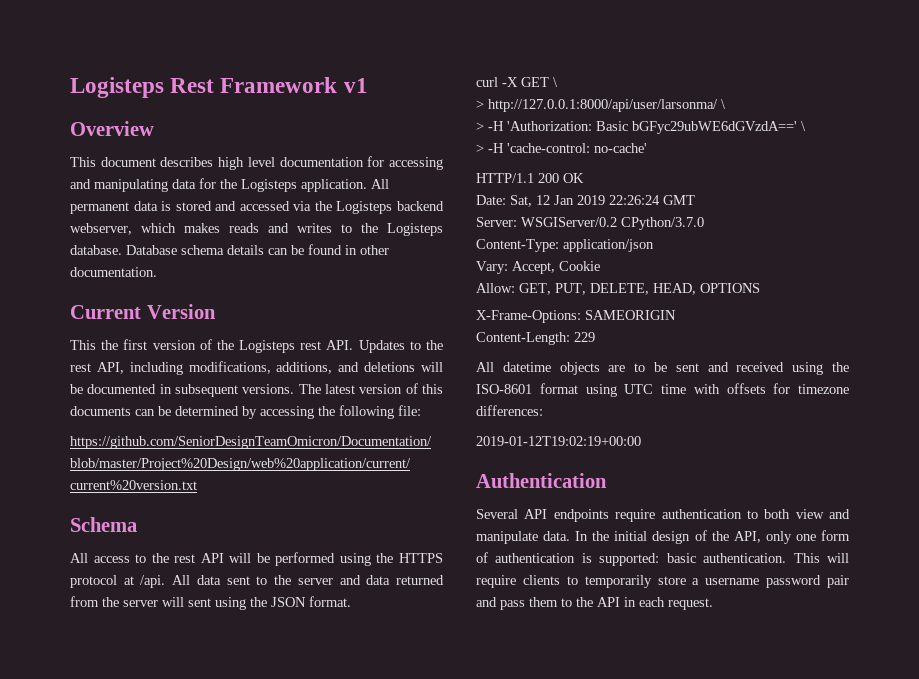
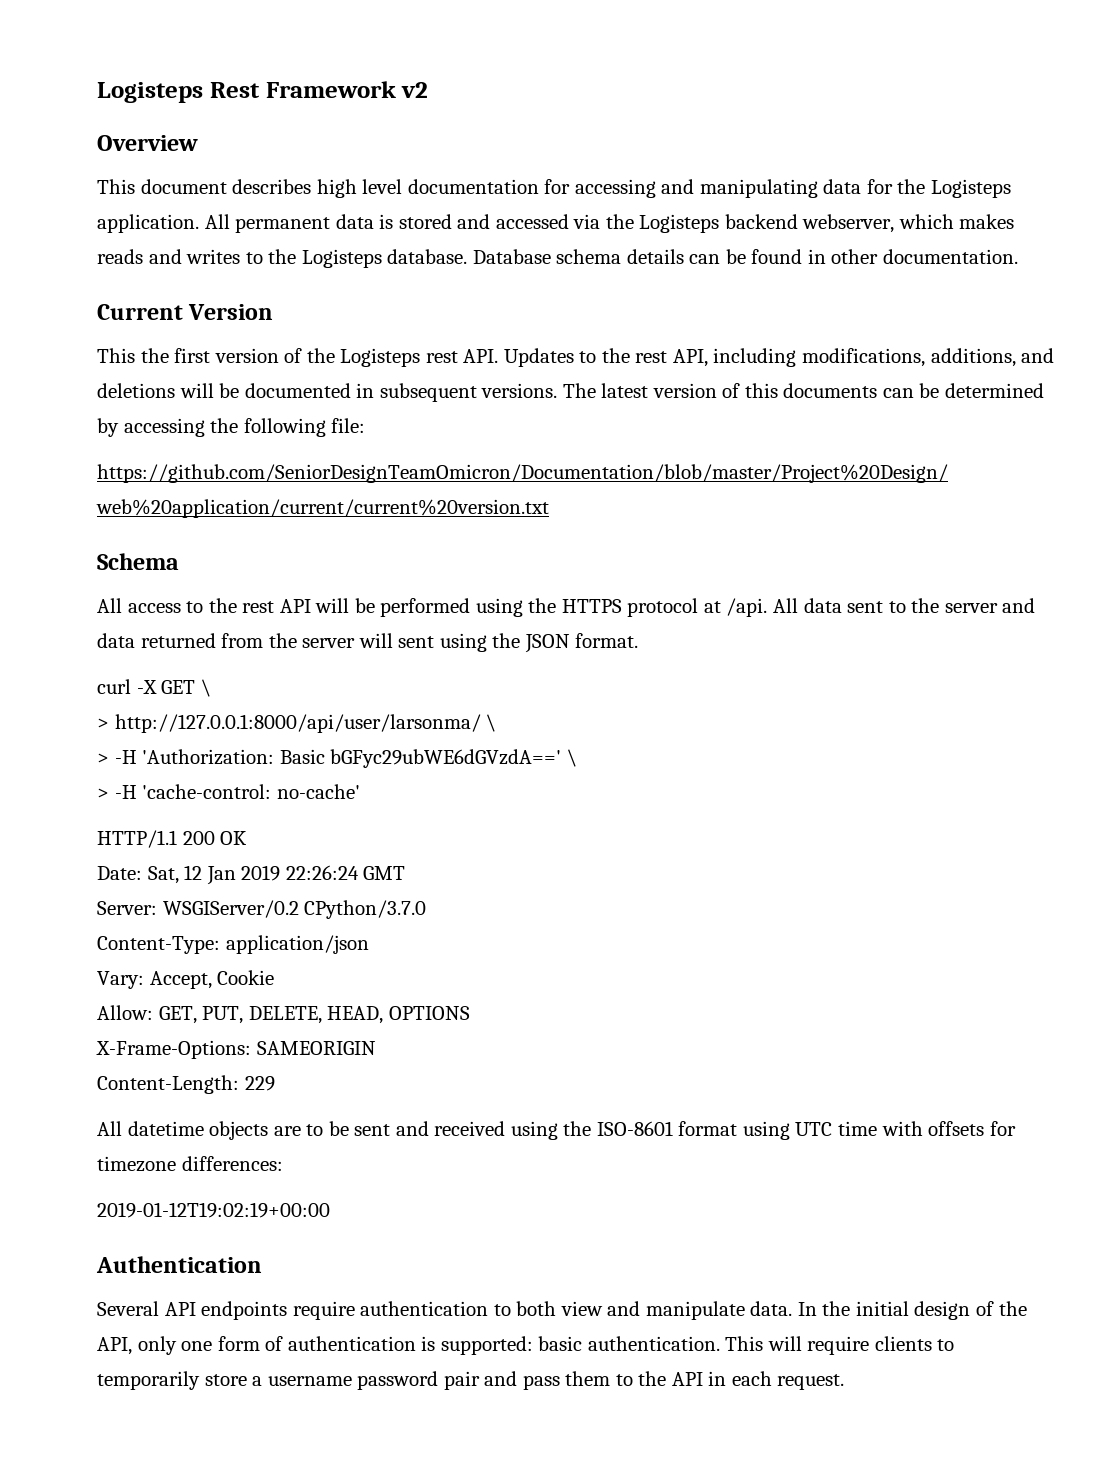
[343,78,368,93] v1 -> [401,82,429,98] v2

